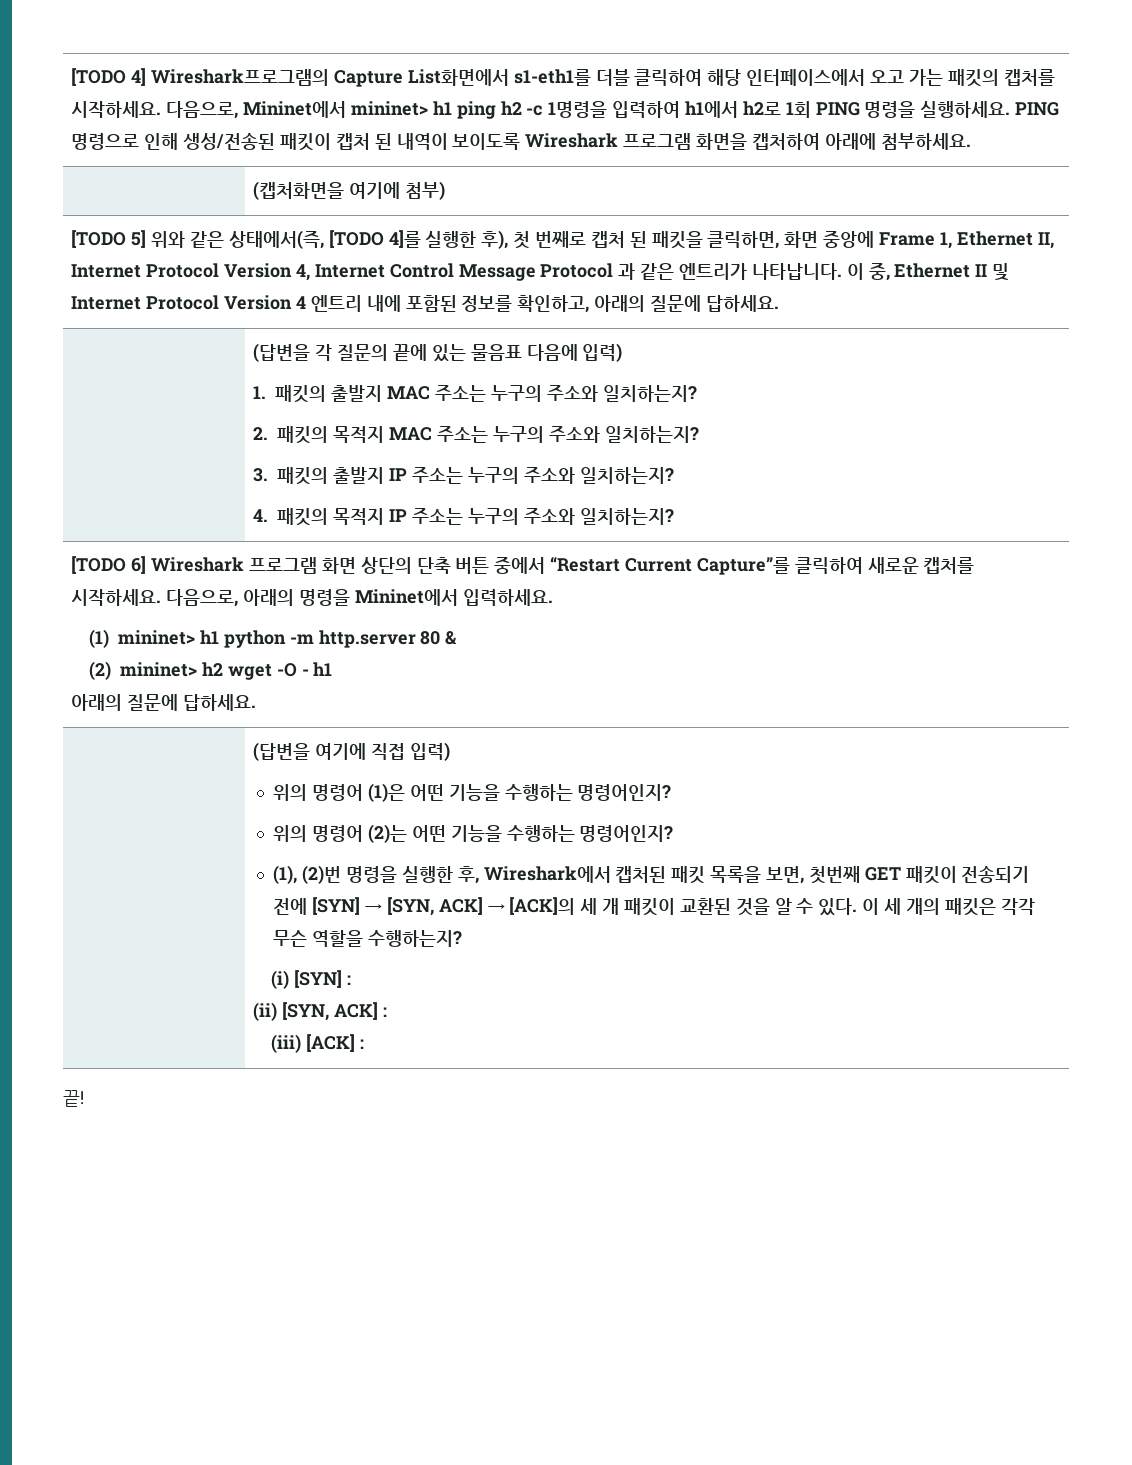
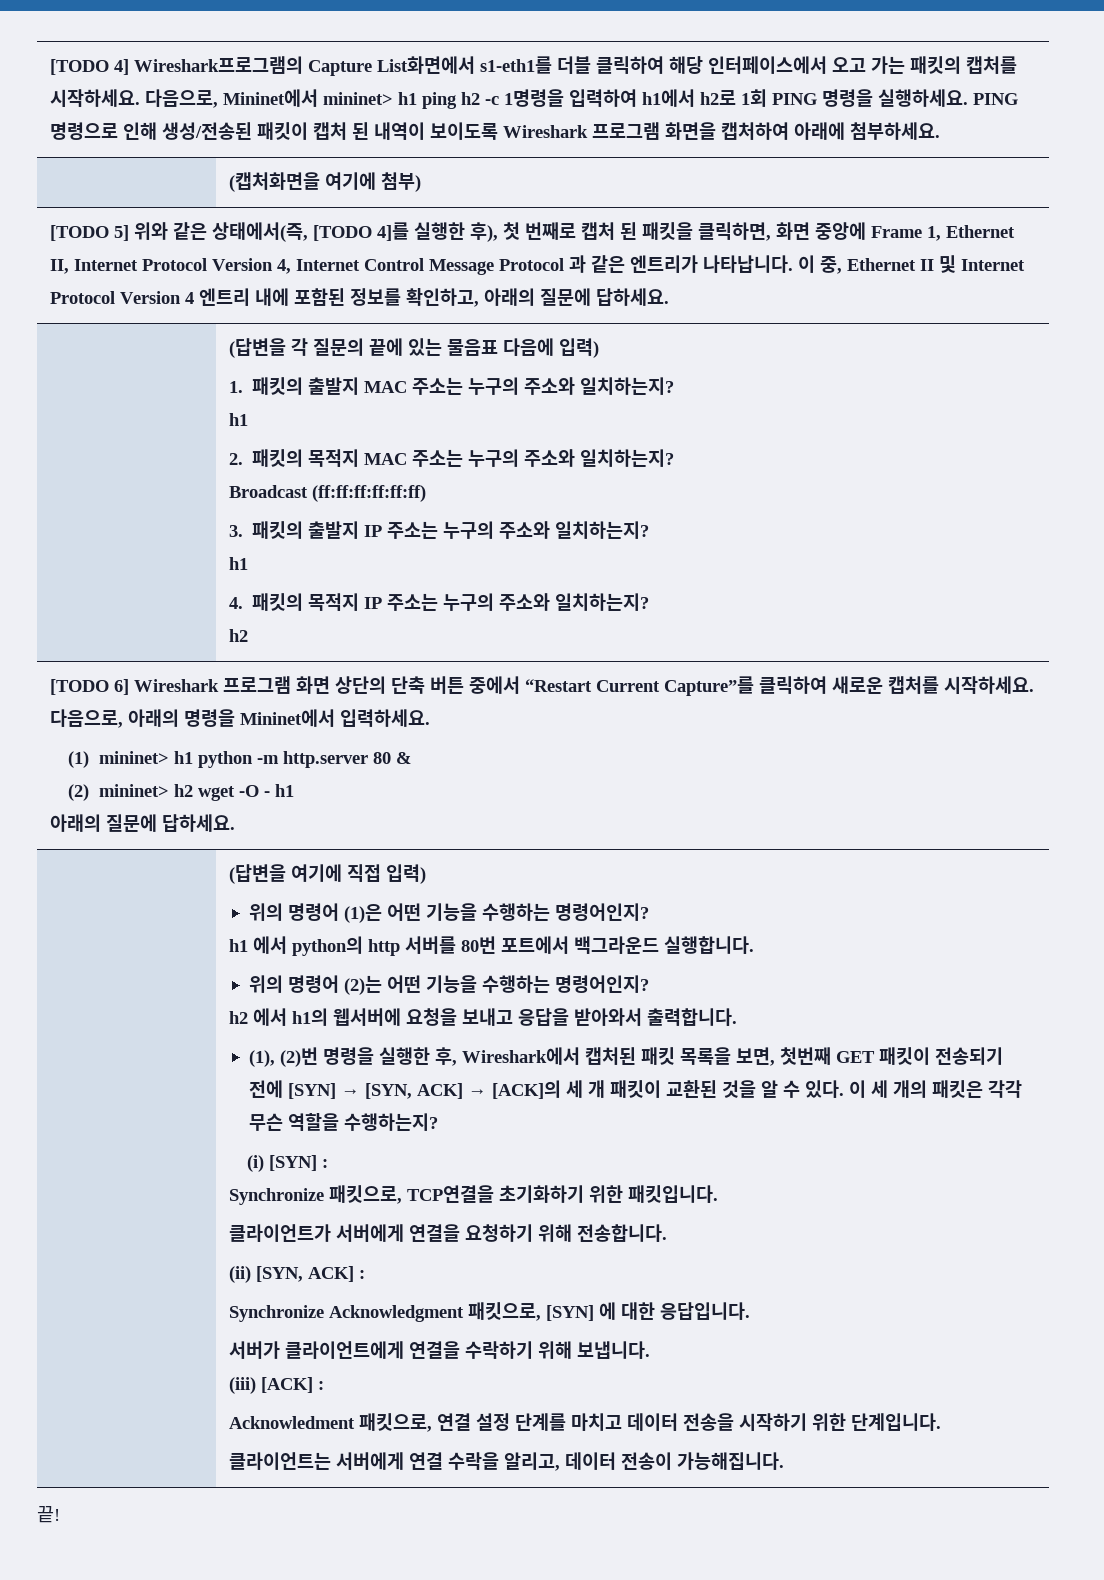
(697, 393) none -> [228,413,248,426] // h1
(699, 434) none -> [228,485,426,502] // Broadcast (ff:ff:ff:ff:ff:ff)
(674, 475) none -> [228,557,248,570] // h1
(674, 516) none -> [228,629,248,642] // h2
(672, 792) none -> [228,936,754,956] // h1 에서 python의 http 서버를 80번 포트에서 백그라운드 실행합니다.
(674, 833) none -> [228,1008,737,1026] // h2 에서 h1의 웹서버에 요청을 보내고 응답을 받아와서 출력합니다.
[253,1002,388,1021] [271,1034,364,1053] (ii) [SYN, ACK] : // (iii) [ACK] : -> [228,1185,718,1205] [228,1224,667,1242] [228,1266,365,1283] [228,1302,750,1322] [228,1341,650,1359] [228,1377,324,1394] [228,1413,941,1432] [228,1452,784,1471] Synchronize 패킷으로, TCP연결을 초기화하기 위한 패킷입니다. // 클라이언트가 서버에게 연결을 요청하기 위해 전송합니다. // (ii) [SYN, ACK] : // Synchronize Acknowledgment 패킷으로, [SYN] 에 대한 응답입니다. // 서버가 클라이언트에게 연결을 수락하기 위해 보냅니다. // (iii) [ACK] : // Acknowledment 패킷으로, 연결 설정 단계를 마치고 데이터 전송을 시작하기 위한 단계입니다. // 클라이언트는 서버에게 연결 수락을 알리고, 데이터 전송이 가능해집니다.

